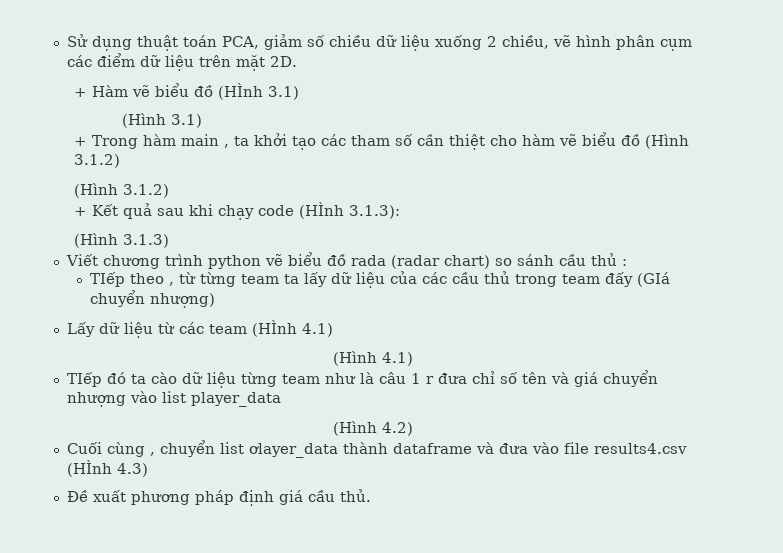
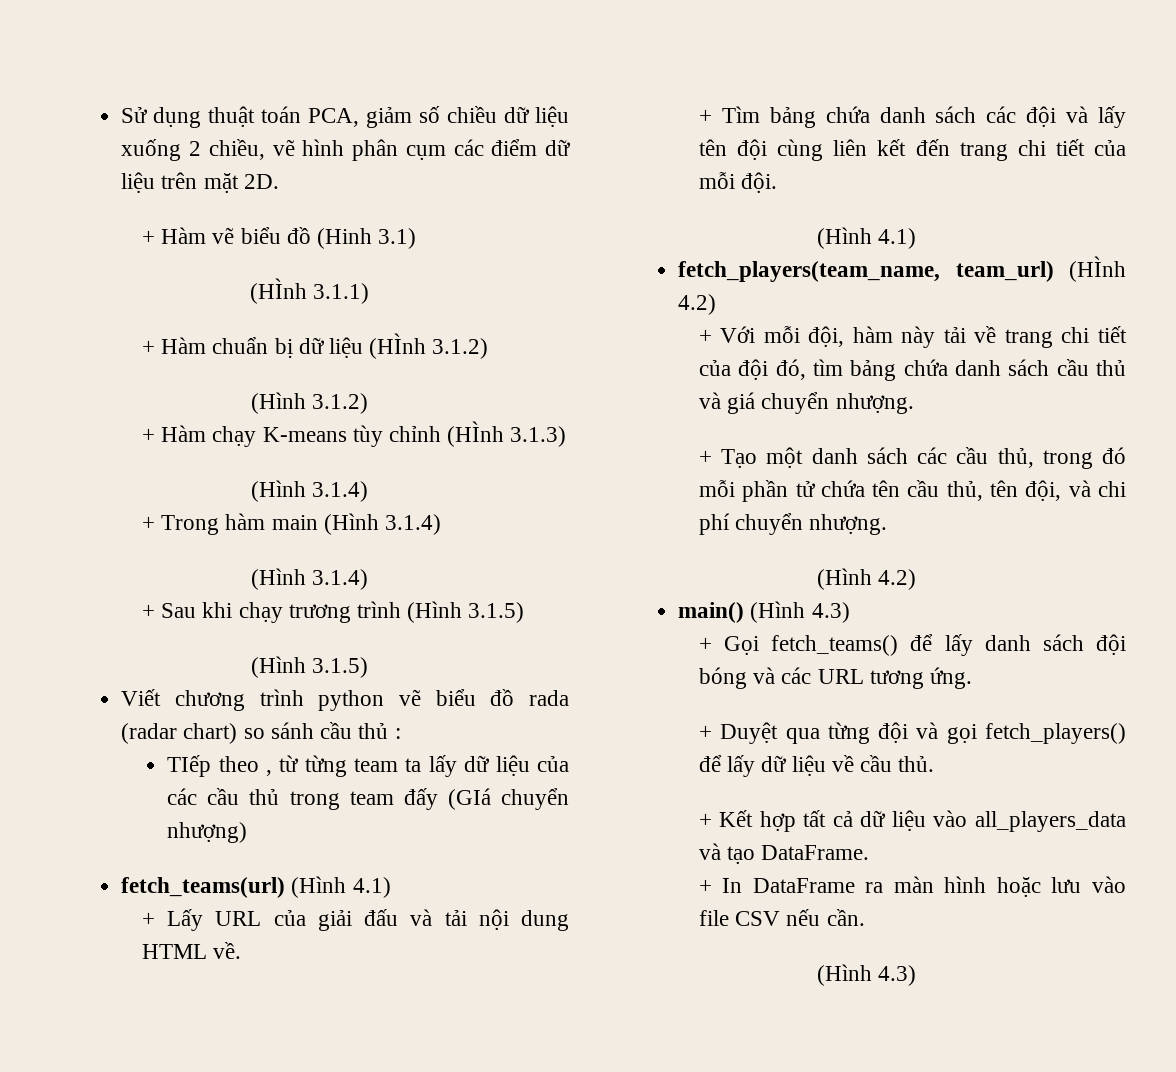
[218,83,300,100] [121,113,202,128] [74,132,690,150] [74,154,121,168] [74,183,170,198] [74,202,401,220] [74,233,170,248] (HÌnh 3.1) // (Hình 3.1) // + Trong hàm main , ta khởi tạo các tham số cần thiệt cho hàm vẽ biểu đồ (Hình 3.1.2) // (Hình 3.1.2) // + Kết quả sau khi chạy code (HÌnh 3.1.3): // (Hình 3.1.3) -> [316,228,417,249] [249,278,370,304] [141,333,489,359] [250,392,369,414] [141,421,567,447] [250,480,369,502] [141,513,441,535] [250,568,369,590] [141,601,525,623] [250,656,369,678] (Hinh 3.1) // (HÌnh 3.1.1) // + Hàm chuẩn bị dữ liệu (HÌnh 3.1.2) // (Hình 3.1.2) // + Hàm chạy K-means tùy chỉnh (HÌnh 3.1.3) // (Hình 3.1.4) // + Trong hàm main (Hình 3.1.4) // (Hình 3.1.4) // + Sau khi chạy trương trình (Hình 3.1.5) // (Hình 3.1.5)
[66,320,333,338] [332,351,413,366] [66,370,658,388] [66,391,281,407] [332,421,413,436] [66,440,687,458] [66,460,148,477] [66,489,371,506] Lấy dữ liệu từ các team (HÌnh 4.1) // (Hình 4.1) // TIếp đó ta cào dữ liệu từng team như là câu 1 r đưa chỉ số tên và giá chuyển nhượng vào list player_data // (Hình 4.2) // Cuối cùng , chuyển list ơlayer_data thành dataframe và đưa vào file results4.csv (HÌnh 4.3) // Đề xuất phương pháp định giá cầu thủ. -> [121,876,391,898] [141,909,570,931] [141,942,242,959] [698,106,1126,128] [698,139,1126,161] [698,172,778,193] [816,227,917,249] [678,256,1126,282] [678,294,717,315] [698,326,1127,348] [698,359,1126,381] [698,392,914,414] [698,447,1126,469] [698,480,1126,502] [698,513,888,535] [816,568,917,590] [678,601,850,623] [698,634,1126,656] [698,667,972,689] [698,722,1126,744] [698,755,935,777] [698,810,1126,832] [698,843,870,864] [698,876,1126,897] [698,909,865,926] [816,964,917,986] fetch_teams(url) (Hình 4.1) // + Lấy URL của giải đấu và tải nội dung HTML về. // + Tìm bảng chứa danh sách các đội và lấy tên đội cùng liên kết đến trang chi tiết của mỗi đội. // (Hình 4.1) // fetch_players(team_name, team_url) (HÌnh 4.2) // + Với mỗi đội, hàm này tải về trang chi tiết của đội đó, tìm bảng chứa danh sách cầu thủ và giá chuyển nhượng. // + Tạo một danh sách các cầu thủ, trong đó mỗi phần tử chứa tên cầu thủ, tên đội, và chi phí chuyển nhượng. // (Hình 4.2) // main() (Hình 4.3) // + Gọi fetch_teams() để lấy danh sách đội bóng và các URL tương ứng. // + Duyệt qua từng đội và gọi fetch_players() để lấy dữ liệu về cầu thủ. // + Kết hợp tất cả dữ liệu vào all_players_data và tạo DataFrame. // + In DataFrame ra màn hình hoặc lưu vào file CSV nếu cần. // (Hình 4.3)

